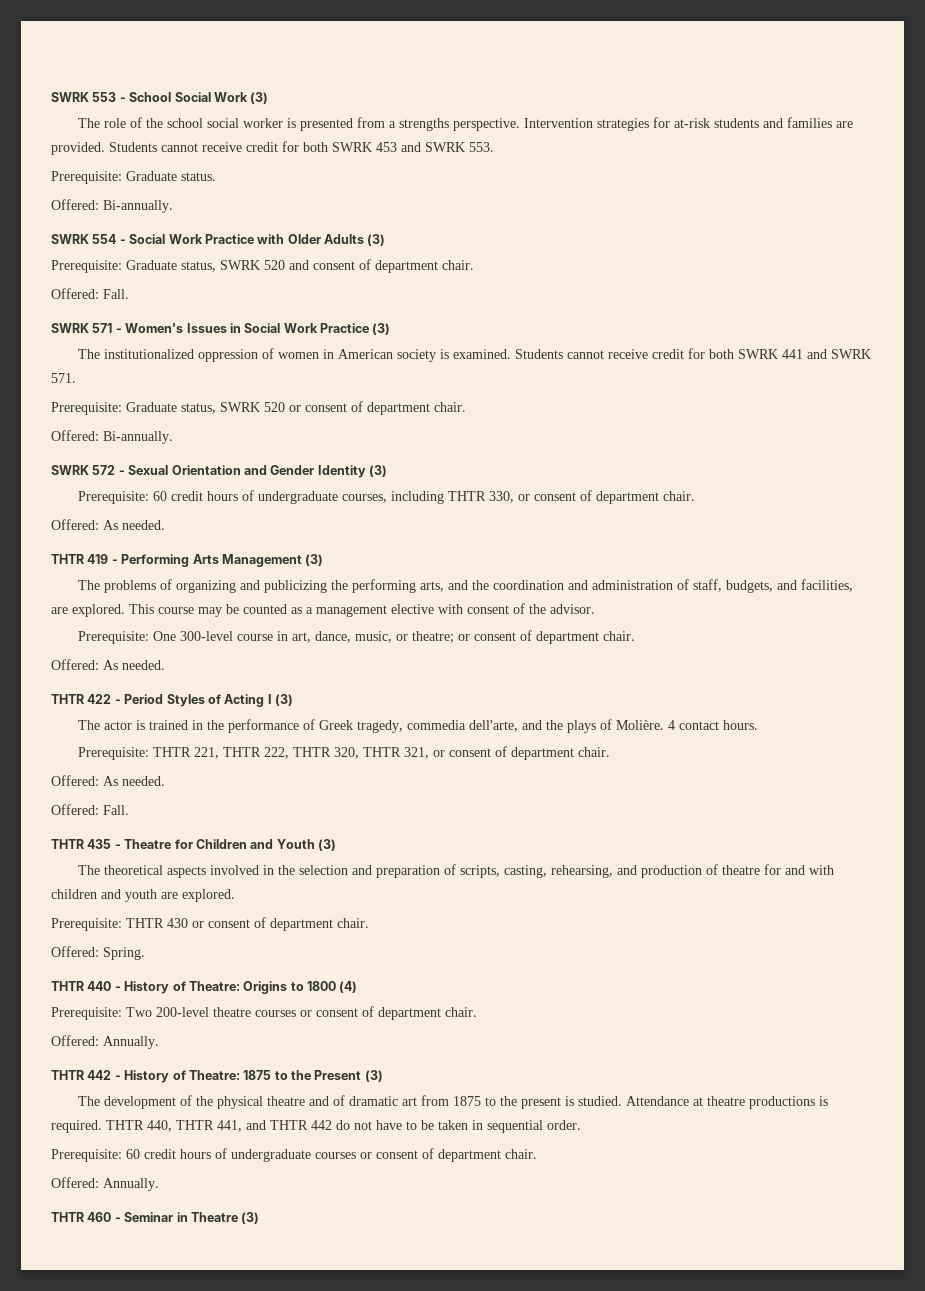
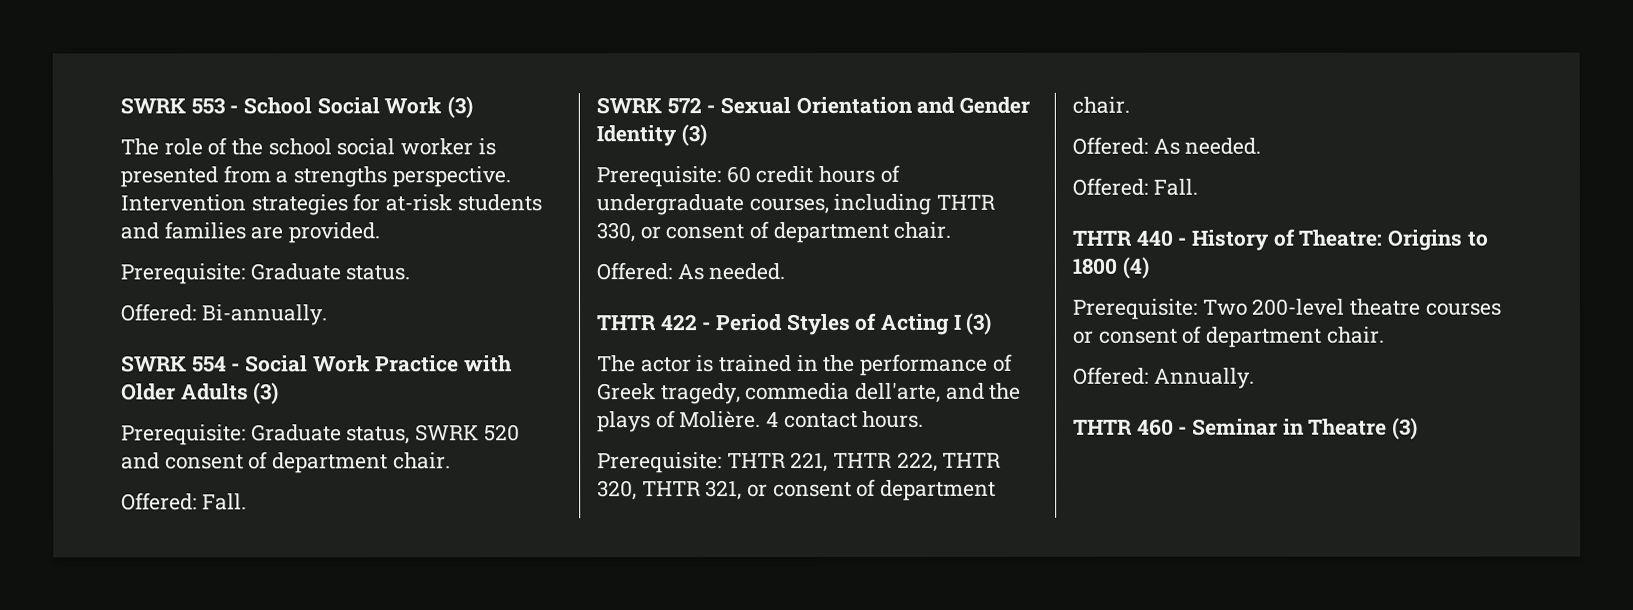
[109,141,494,152] Students cannot receive credit for both SWRK 453 and SWRK 553. -> (381, 233) none
[51,323,391,335] [78,348,872,362] [51,373,76,383] [51,401,466,415] [51,430,173,444] // SWRK 571 - Women's Issues in Social Work Practice (3) // The institutionalized oppression of women in American society is examined. Students cannot receive credit for both SWRK 441 and SWRK 571. // Prerequisite: Graduate status, SWRK 520 or consent of department chair. // Offered: Bi-annually. -> (247, 502) none
[51,554,324,567] [78,579,854,593] [51,603,595,617] [78,630,636,644] [51,659,165,670] // THTR 419 - Performing Arts Management (3) // The problems of organizing and publicizing the performing arts, and the coordination and administration of staff, budgets, and facilities, are explored. This course may be counted as a management elective with consent of the advisor. // Prerequisite: One 300-level course in art, dance, music, or theatre; or consent of department chair. // Offered: As needed. -> (786, 272) none
[51,839,336,851] [78,864,835,878] [51,889,235,902] [51,917,369,931] [51,946,145,960] // THTR 435 - Theatre for Children and Youth (3) // The theoretical aspects involved in the selection and preparation of scripts, casting, rehearsing, and production of theatre for and with children and youth are explored. // Prerequisite: THTR 430 or consent of department chair. // Offered: Spring. -> (1198, 187) none
[51,1070,383,1083] [78,1095,829,1109] [51,1120,581,1133] [51,1148,537,1162] [51,1177,159,1191] // THTR 442 - History of Theatre: 1875 to the Present (3) // The development of the physical theatre and of dramatic art from 1875 to the present is studied. Attendance at theatre productions is required. THTR 440, THTR 441, and THTR 442 do not have to be taken in sequential order. // Prerequisite: 60 credit hours of undergraduate courses or consent of department chair. // Offered: Annually. -> (1255, 378) none

